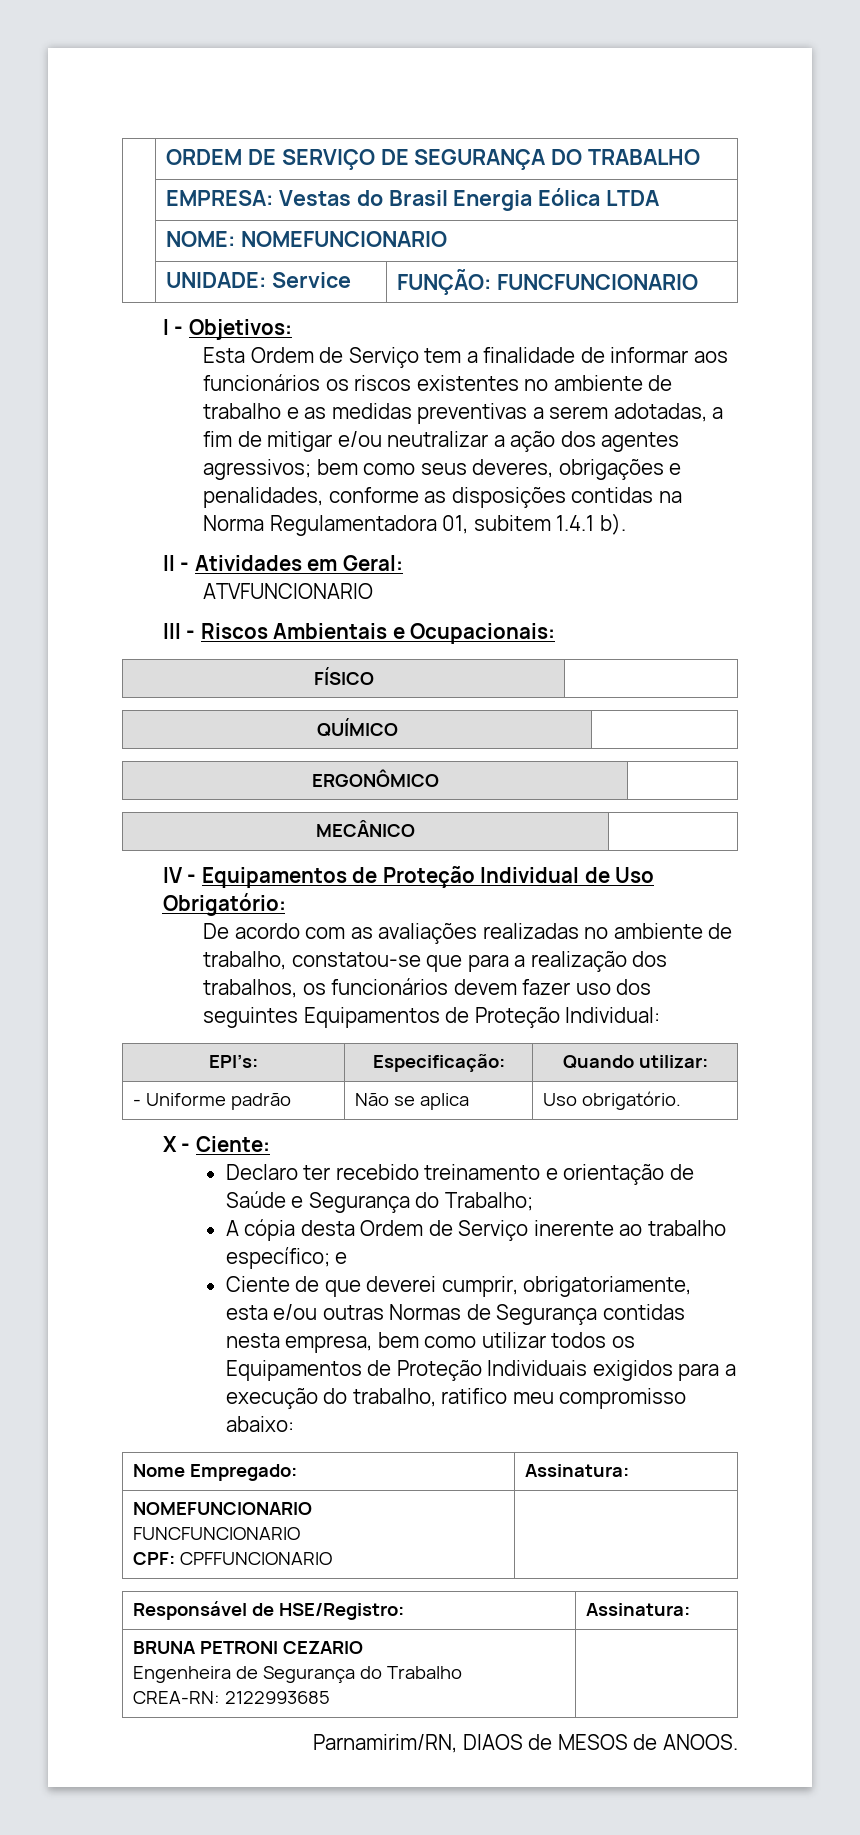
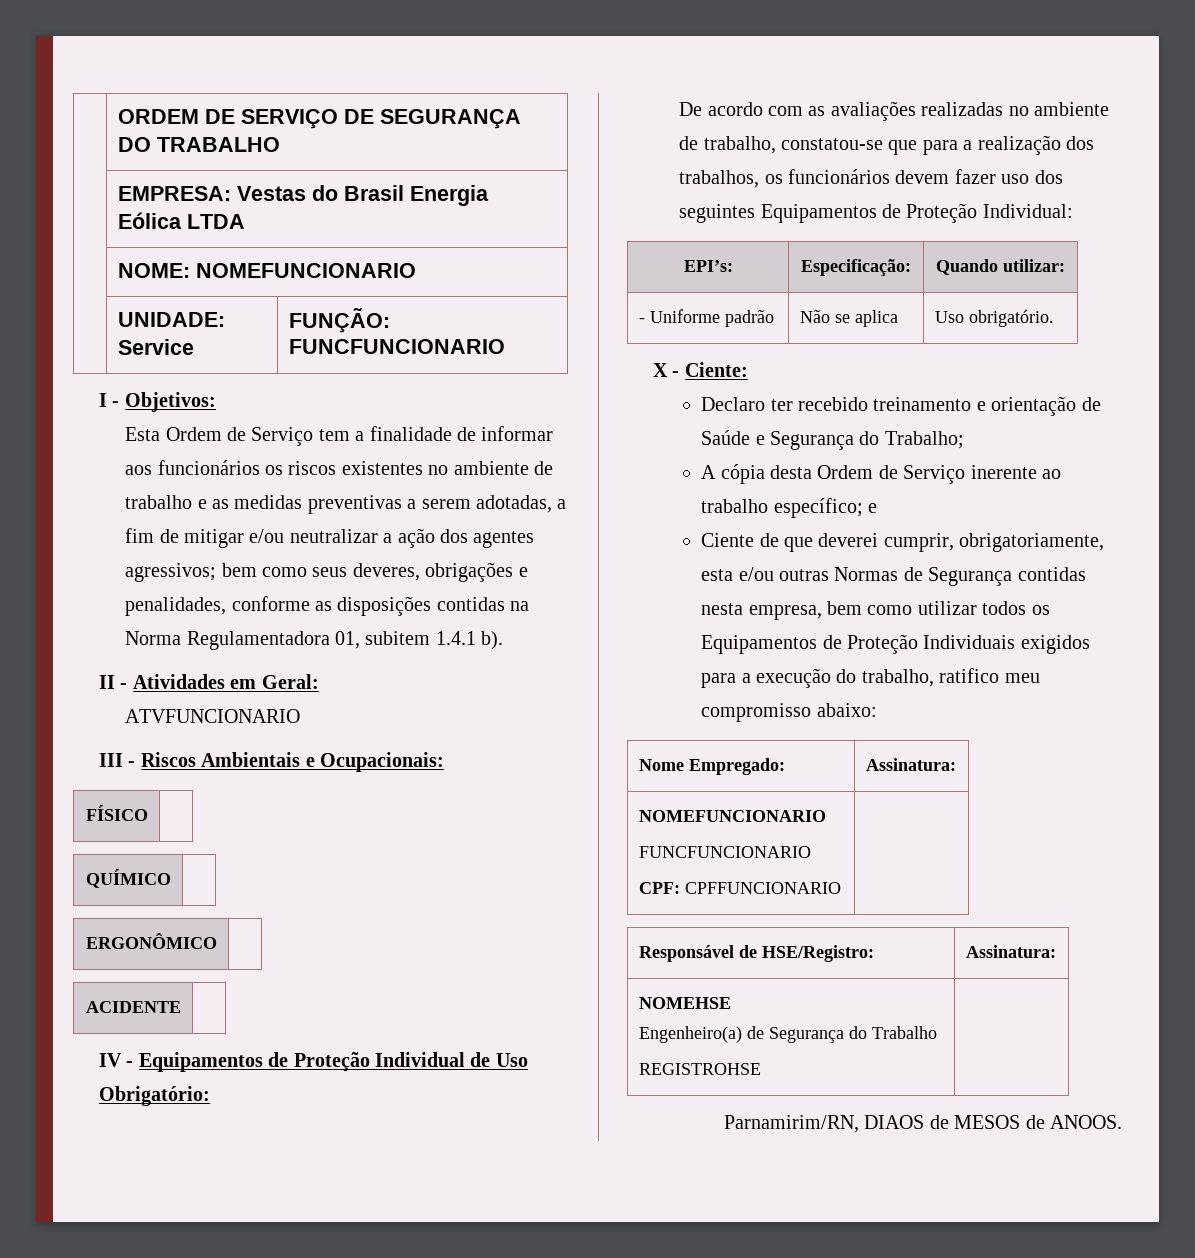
[316,820,415,837] MECÂNICO -> [85,1001,181,1013] ACIDENTE
[133,1641,364,1654] [133,1666,232,1683] BRUNA PETRONI CEZARIO // Engenheira -> [638,997,731,1009] [638,1026,742,1043] NOMEHSE // Engenheiro(a)
[133,1691,331,1704] CREA-RN: 2122993685 -> [638,1063,761,1075] REGISTROHSE

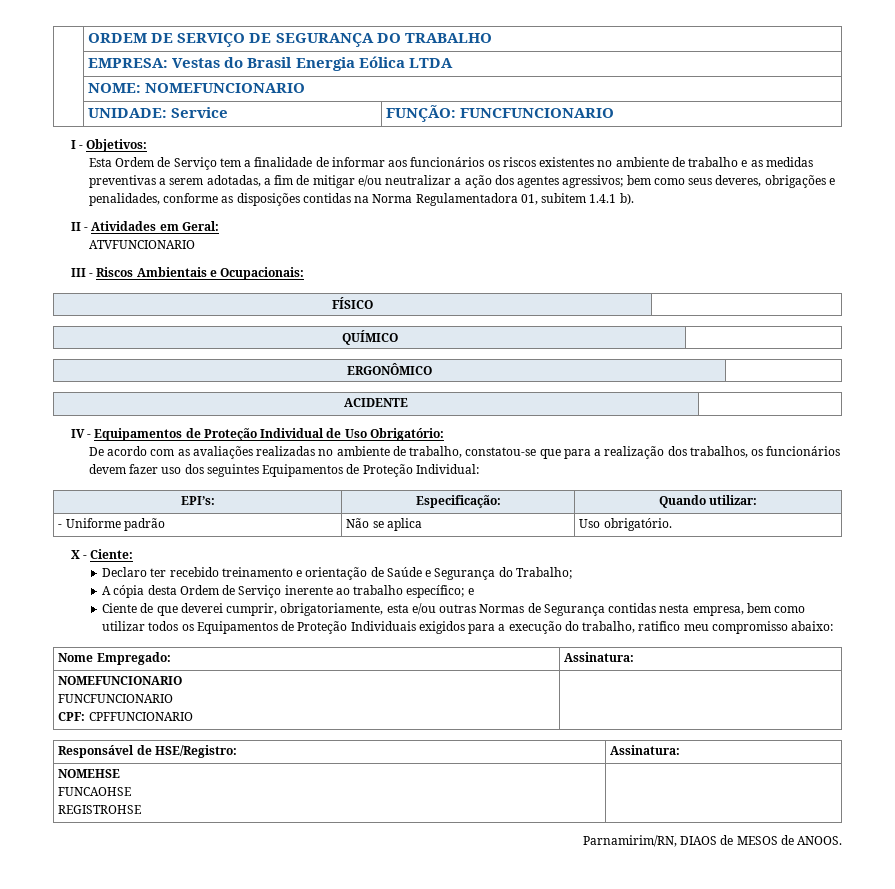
[638,1026,937,1043] Engenheiro(a) de Segurança do Trabalho -> [58,787,132,796] FUNCAOHSE

